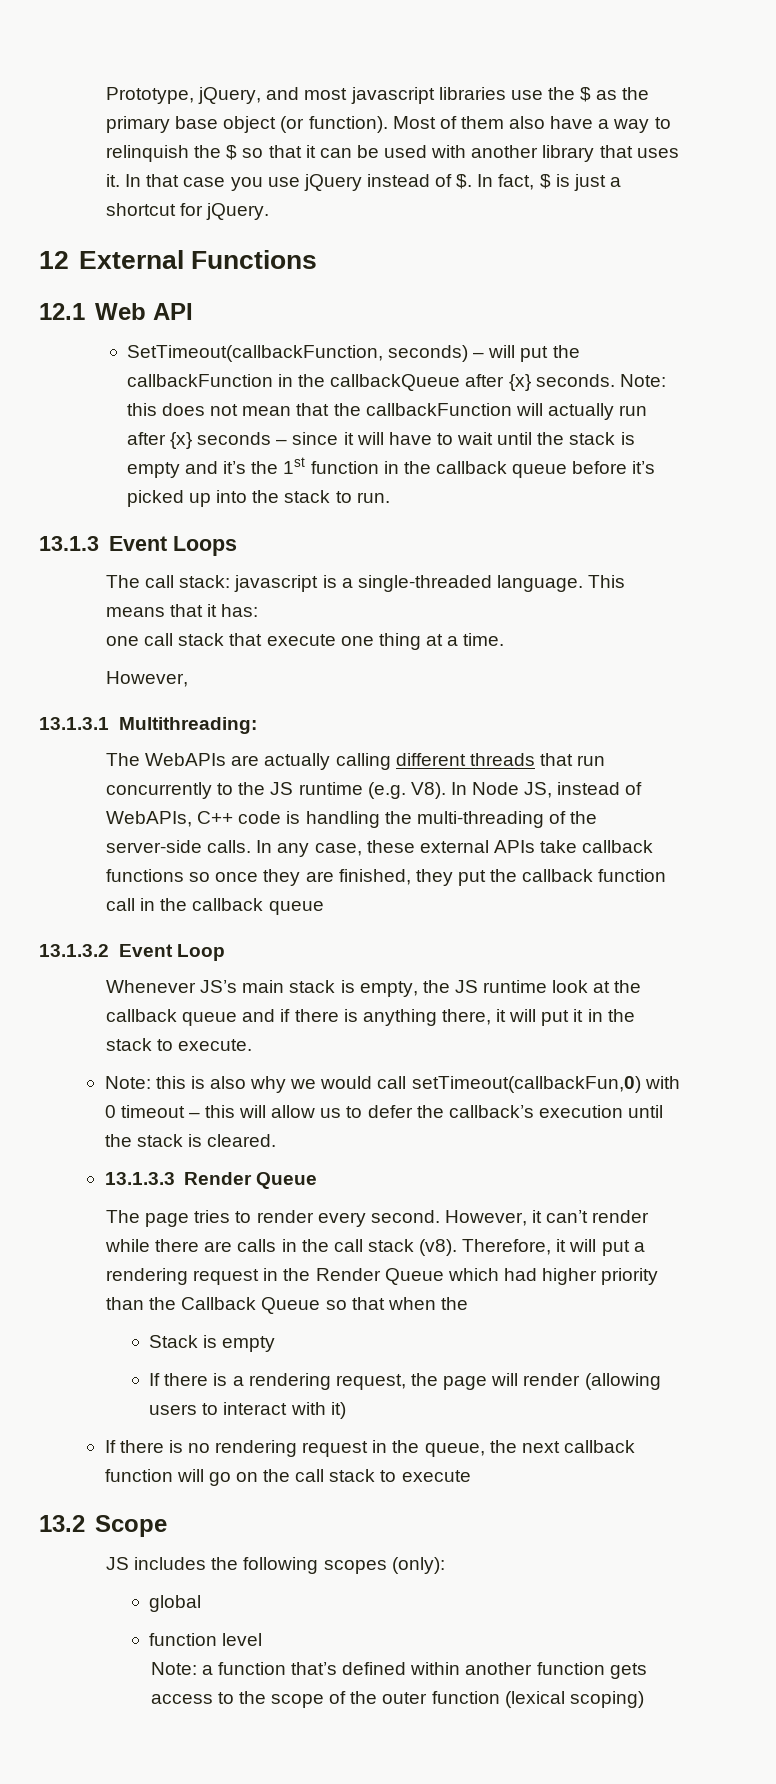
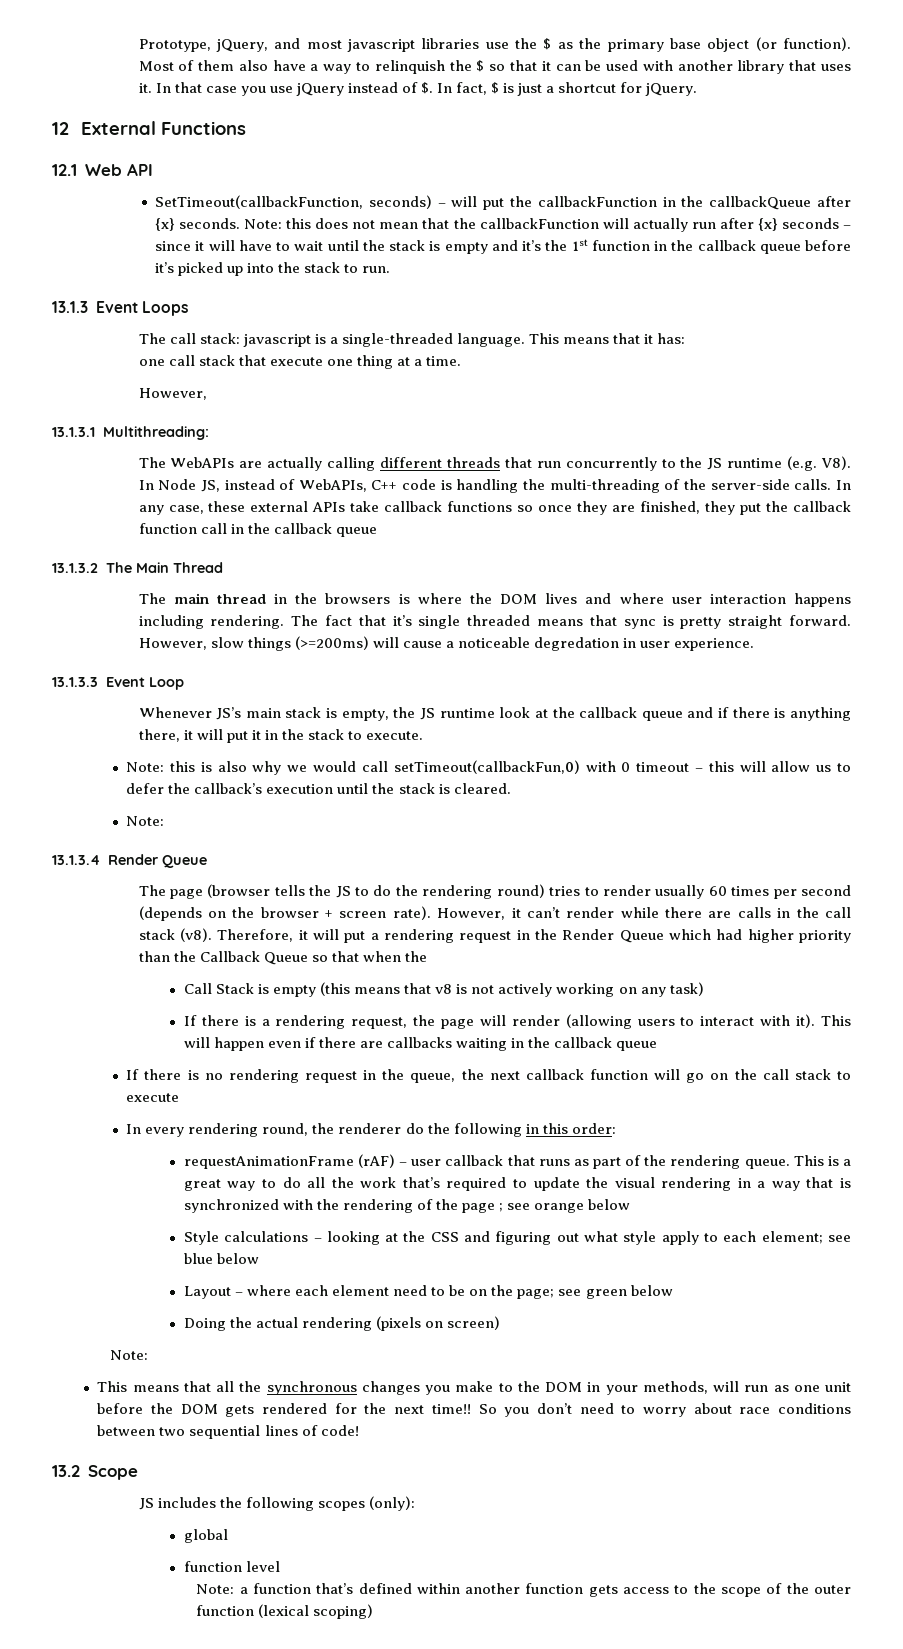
(109, 950) none -> [105,562,223,573] [138,593,851,607] [138,615,851,629] [138,636,755,651] [52,677,98,687] The Main Thread // The main thread in the browsers is where the DOM lives and where user interaction happens including rendering. The fact that it’s single threaded means that sync is pretty straight forward. However, slow things (>=200ms) will cause a noticeable degredation in user experience. // 13.1.3.3
[104,1172,175,1185] 13.1.3.3 -> [126,816,165,826] [52,855,100,865] Note: // 13.1.3.4
[194,1210,440,1227] tries to render every second. -> [207,884,852,899] [138,906,431,921] (browser tells the JS to do the rendering round) tries to render usually 60 times per second (depends on the browser + screen rate).
(468, 1303) none -> [183,983,212,994] Call
(276, 1344) none -> [320,982,704,997] (this means that v8 is not actively working on any task)
[330,1402,346,1419] it) -> [796,1014,852,1028] [183,1037,658,1051] it). This will happen even if there are callbacks waiting in the callback queue
(471, 1476) none -> [126,1123,616,1137] [183,1154,851,1169] [183,1177,852,1191] [183,1199,631,1213] [183,1231,851,1245] [183,1253,259,1264] [183,1285,673,1299] [183,1316,501,1331] [109,1350,148,1360] [97,1381,852,1395] [97,1403,852,1417] [97,1425,359,1439] // In every rendering round, the renderer do the following in this order: // requestAnimationFrame (rAF) – user callback that runs as part of the rendering queue. This is a great way to do all the work that’s required to update the visual rendering in a way that is synchronized with the rendering of the page ; see orange below // Style calculations – looking at the CSS and figuring out what style apply to each element; see blue below // Layout – where each element need to be on the page; see green below // Doing the actual rendering (pixels on screen) // Note: // This means that all the synchronous changes you make to the DOM in your methods, will run as one unit before the DOM gets rendered for the next time!! So you don’t need to worry about race conditions between two sequential lines of code!

